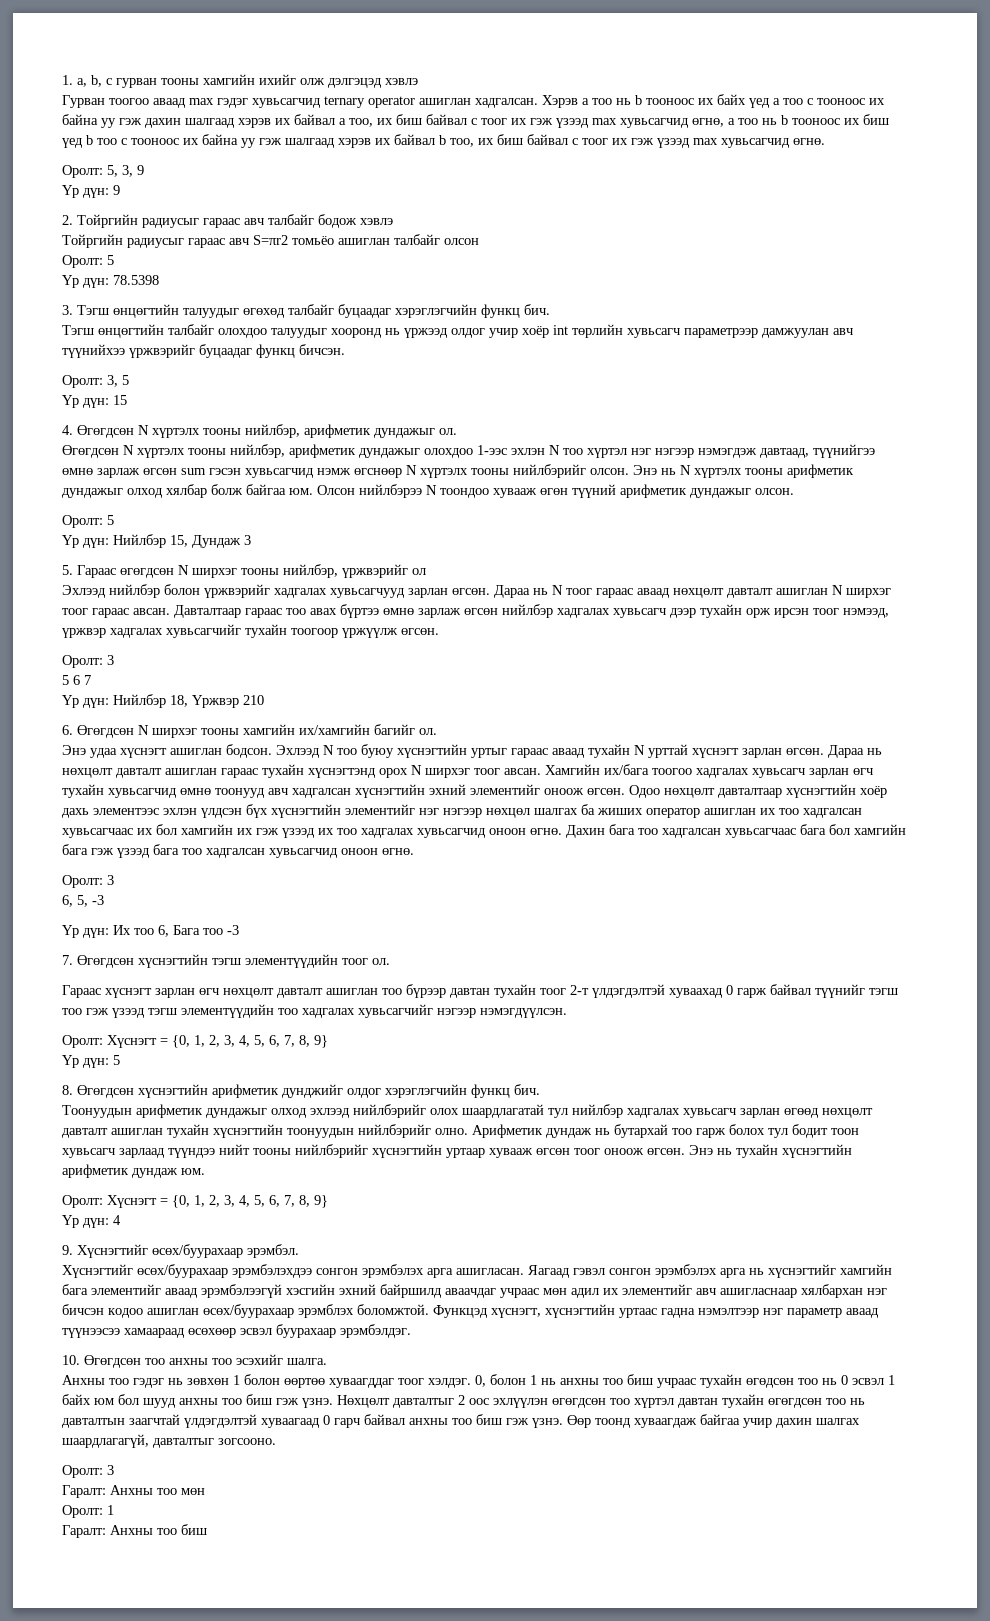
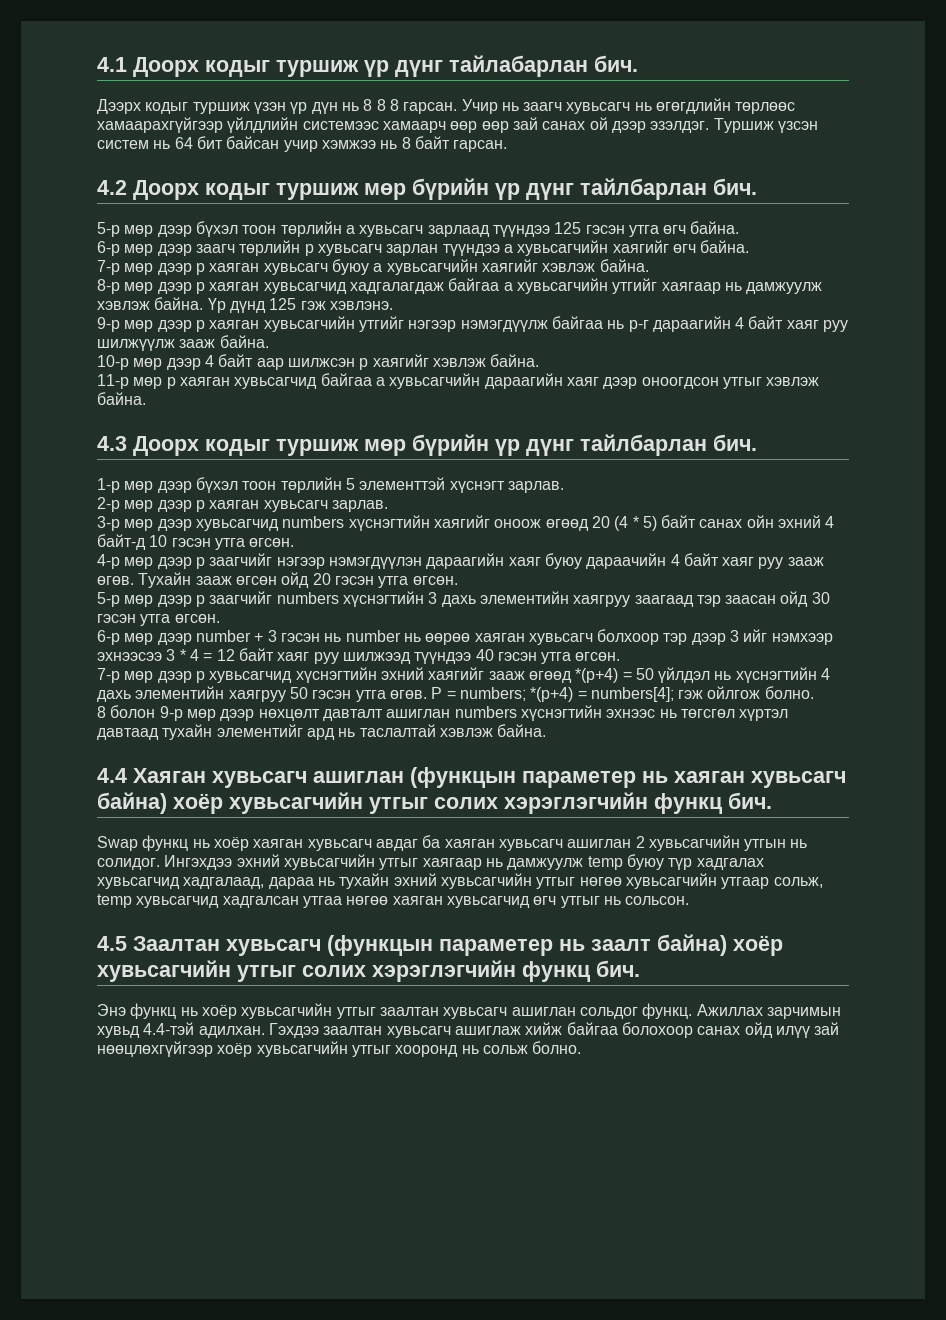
[62,74,418,88] [62,94,885,108] [62,114,889,128] [62,134,825,148] [62,165,144,178] [62,185,120,198] [62,214,393,228] [62,234,479,248] [62,255,114,268] [62,275,159,288] [62,304,550,318] [62,324,853,338] [62,344,345,358] [62,375,129,388] [62,395,127,408] [62,424,457,438] [62,444,875,458] [62,464,854,478] [62,484,794,498] [62,515,114,528] [62,534,251,548] [62,564,426,578] [62,584,891,598] [62,604,889,618] [62,624,439,638] [62,655,114,668] [62,675,91,685] [62,694,264,708] [62,724,437,738] [62,744,882,758] [62,764,873,778] [62,784,887,798] [62,804,862,818] [62,824,906,838] [62,844,414,858] [62,875,114,888] [62,895,104,907] [62,925,239,938] [62,954,390,968] [62,984,898,998] [62,1004,567,1018] [62,1035,328,1048] [62,1055,120,1068] [62,1084,540,1098] [62,1104,873,1118] [62,1124,859,1138] [62,1144,852,1158] [62,1164,205,1178] [62,1195,328,1208] [62,1215,121,1228] [62,1244,299,1258] [62,1264,892,1278] [62,1284,887,1298] [62,1304,879,1318] [62,1324,411,1338] [62,1354,327,1368] [62,1374,895,1388] [62,1394,865,1408] [62,1414,860,1428] [62,1434,276,1448] [62,1465,114,1478] [62,1485,205,1498] [62,1505,114,1518] [62,1524,207,1538] 1. a, b, c гурван тооны хамгийн ихийг олж дэлгэцэд хэвлэ // Гурван тоогоо аваад max гэдэг хувьсагчид ternary operator ашиглан хадгалсан. Хэрэв a тоо нь b тооноос их байх үед a тоо c тооноос их байна уу гэж дахин шалгаад хэрэв их байвал a тоо, их биш байвал c тоог их гэж үзээд max хувьсагчид өгнө, a тоо нь b тооноос их биш үед b тоо c тооноос их байна уу гэж шалгаад хэрэв их байвал b тоо, их биш байвал c тоог их гэж үзээд max хувьсагчид өгнө. // Оролт: 5, 3, 9 // Үр дүн: 9 // 2. Тойргийн радиусыг гараас авч талбайг бодож хэвлэ // Тойргийн радиусыг гараас авч S=πr2 томьёо ашиглан талбайг олсон // Оролт: 5 // Үр дүн: 78.5398 // 3. Тэгш өнцөгтийн талуудыг өгөхөд талбайг буцаадаг хэрэглэгчийн функц бич. // Тэгш өнцөгтийн талбайг олохдоо талуудыг хооронд нь үржээд олдог учир хоёр int төрлийн хувьсагч параметрээр дамжуулан авч түүнийхээ үржвэрийг буцаадаг функц бичсэн. // Оролт: 3, 5 // Үр дүн: 15 // 4. Өгөгдсөн N хүртэлх тооны нийлбэр, арифметик дундажыг ол. // Өгөгдсөн N хүртэлх тооны нийлбэр, арифметик дундажыг олохдоо 1-ээс эхлэн N тоо хүртэл нэг нэгээр нэмэгдэж давтаад, түүнийгээ өмнө зарлаж өгсөн sum гэсэн хувьсагчид нэмж өгснөөр N хүртэлх тооны нийлбэрийг олсон. Энэ нь N хүртэлх тооны арифметик дундажыг олход хялбар болж байгаа юм. Олсон нийлбэрээ N тоондоо хувааж өгөн түүний арифметик дундажыг олсон. // Оролт: 5 // Үр дүн: Нийлбэр 15, Дундаж 3 // 5. Гараас өгөгдсөн N ширхэг тооны нийлбэр, үржвэрийг ол // Эхлээд нийлбэр болон үржвэрийг хадгалах хувьсагчууд зарлан өгсөн. Дараа нь N тоог гараас аваад нөхцөлт давталт ашиглан N ширхэг тоог гараас авсан. Давталтаар гараас тоо авах бүртээ өмнө зарлаж өгсөн нийлбэр хадгалах хувьсагч дээр тухайн орж ирсэн тоог нэмээд, үржвэр хадгалах хувьсагчийг тухайн тоогоор үржүүлж өгсөн. // Оролт: 3 // 5 6 7 // Үр дүн: Нийлбэр 18, Үржвэр 210 // 6. Өгөгдсөн N ширхэг тооны хамгийн их/хамгийн багийг ол. // Энэ удаа хүснэгт ашиглан бодсон. Эхлээд N тоо буюу хүснэгтийн уртыг гараас аваад тухайн N урттай хүснэгт зарлан өгсөн. Дараа нь нөхцөлт давталт ашиглан гараас тухайн хүснэгтэнд орох N ширхэг тоог авсан. Хамгийн их/бага тоогоо хадгалах хувьсагч зарлан өгч тухайн хувьсагчид өмнө тоонууд авч хадгалсан хүснэгтийн эхний элементийг оноож өгсөн. Одоо нөхцөлт давталтаар хүснэгтийн хоёр дахь элементээс эхлэн үлдсэн бүх хүснэгтийн элементийг нэг нэгээр нөхцөл шалгах ба жиших оператор ашиглан их тоо хадгалсан хувьсагчаас их бол хамгийн их гэж үзээд их тоо хадгалах хувьсагчид оноон өгнө. Дахин бага тоо хадгалсан хувьсагчаас бага бол хамгийн бага гэж үзээд бага тоо хадгалсан хувьсагчид оноон өгнө. // Оролт: 3 // 6, 5, -3 // Үр дүн: Их тоо 6, Бага тоо -3 // 7. Өгөгдсөн хүснэгтийн тэгш элементүүдийн тоог ол. // Гараас хүснэгт зарлан өгч нөхцөлт давталт ашиглан тоо бүрээр давтан тухайн тоог 2-т үлдэгдэлтэй хуваахад 0 гарж байвал түүнийг тэгш тоо гэж үзээд тэгш элементүүдийн тоо хадгалах хувьсагчийг нэгээр нэмэгдүүлсэн. // Оролт: Хүснэгт = {0, 1, 2, 3, 4, 5, 6, 7, 8, 9} // Үр дүн: 5 // 8. Өгөгдсөн хүснэгтийн арифметик дунджийг олдог хэрэглэгчийн функц бич. // Тоонуудын арифметик дундажыг олход эхлээд нийлбэрийг олох шаардлагатай тул нийлбэр хадгалах хувьсагч зарлан өгөөд нөхцөлт давталт ашиглан тухайн хүснэгтийн тоонуудын нийлбэрийг олно. Арифметик дундаж нь бутархай тоо гарж болох тул бодит тоон хувьсагч зарлаад түүндээ нийт тооны нийлбэрийг хүснэгтийн уртаар хувааж өгсөн тоог оноож өгсөн. Энэ нь тухайн хүснэгтийн арифметик дундаж юм. // Оролт: Хүснэгт = {0, 1, 2, 3, 4, 5, 6, 7, 8, 9} // Үр дүн: 4 // 9. Хүснэгтийг өсөх/буурахаар эрэмбэл. // Хүснэгтийг өсөх/буурахаар эрэмбэлэхдээ сонгон эрэмбэлэх арга ашигласан. Яагаад гэвэл сонгон эрэмбэлэх арга нь хүснэгтийг хамгийн бага элементийг аваад эрэмбэлээгүй хэсгийн эхний байршилд аваачдаг учраас мөн адил их элементийг авч ашигласнаар хялбархан нэг бичсэн кодоо ашиглан өсөх/буурахаар эрэмблэх боломжтой. Функцэд хүснэгт, хүснэгтийн уртаас гадна нэмэлтээр нэг параметр аваад түүнээсээ хамаараад өсөхөөр эсвэл буурахаар эрэмбэлдэг. // 10. Өгөгдсөн тоо анхны тоо эсэхийг шалга. // Анхны тоо гэдэг нь зөвхөн 1 болон өөртөө хуваагддаг тоог хэлдэг. 0, болон 1 нь анхны тоо биш учраас тухайн өгөдсөн тоо нь 0 эсвэл 1 байх юм бол шууд анхны тоо биш гэж үзнэ. Нөхцөлт давталтыг 2 оос эхлүүлэн өгөгдсөн тоо хүртэл давтан тухайн өгөгдсөн тоо нь давталтын заагчтай үлдэгдэлтэй хуваагаад 0 гарч байвал анхны тоо биш гэж үзнэ. Өөр тоонд хуваагдаж байгаа учир дахин шалгах шаардлагагүй, давталтыг зогсооно. // Оролт: 3 // Гаралт: Анхны тоо мөн // Оролт: 1 // Гаралт: Анхны тоо биш -> [97,55,638,77] [97,98,796,114] [97,117,818,133] [97,136,508,152] [97,178,757,200] [97,221,740,237] [97,240,750,256] [97,259,649,275] [97,278,823,294] [97,297,393,313] [97,316,849,332] [97,335,269,351] [97,354,540,370] [97,373,820,389] [97,392,146,405] [97,434,757,456] [97,477,564,493] [97,497,388,512] [97,515,835,531] [97,534,295,550] [97,553,824,569] [97,572,458,588] [97,591,830,607] [97,614,220,626] [97,629,833,645] [97,648,621,664] [97,667,831,683] [97,686,814,702] [97,705,789,721] [97,724,547,740] [97,767,846,788] [97,792,772,814] [97,835,808,851] [97,854,764,870] [97,873,823,889] [97,894,690,908] [97,934,783,956] [97,960,640,982] [97,1003,841,1019] [97,1022,840,1038] [97,1041,582,1057] 4.1 Доорх кодыг туршиж үр дүнг тайлабарлан бич. // Дээрх кодыг туршиж үзэн үр дүн нь 8 8 8 гарсан. Учир нь заагч хувьсагч нь өгөгдлийн төрлөөс хамаарахгүйгээр үйлдлийн системээс хамаарч өөр өөр зай санах ой дээр эзэлдэг. Туршиж үзсэн систем нь 64 бит байсан учир хэмжээ нь 8 байт гарсан. // 4.2 Доорх кодыг туршиж мөр бүрийн үр дүнг тайлбарлан бич. // 5-р мөр дээр бүхэл тоон төрлийн a хувьсагч зарлаад түүндээ 125 гэсэн утга өгч байна. // 6-р мөр дээр заагч төрлийн p хувьсагч зарлан түүндээ a хувьсагчийн хаягийг өгч байна. // 7-р мөр дээр p хаяган хувьсагч буюу a хувьсагчийн хаягийг хэвлэж байна. // 8-р мөр дээр p хаяган хувьсагчид хадгалагдаж байгаа a хувьсагчийн утгийг хаягаар нь дамжуулж хэвлэж байна. Үр дүнд 125 гэж хэвлэнэ. // 9-р мөр дээр p хаяган хувьсагчийн утгийг нэгээр нэмэгдүүлж байгаа нь p-г дараагийн 4 байт хаяг руу шилжүүлж зааж байна. // 10-р мөр дээр 4 байт аар шилжсэн p хаягийг хэвлэж байна. // 11-р мөр p хаяган хувьсагчид байгаа a хувьсагчийн дараагийн хаяг дээр оноогдсон утгыг хэвлэж байна. // 4.3 Доорх кодыг туршиж мөр бүрийн үр дүнг тайлбарлан бич. // 1-р мөр дээр бүхэл тоон төрлийн 5 элементтэй хүснэгт зарлав. // 2-р мөр дээр p хаяган хувьсагч зарлав. // 3-р мөр дээр хувьсагчид numbers хүснэгтийн хаягийг оноож өгөөд 20 (4 * 5) байт санах ойн эхний 4 байт-д 10 гэсэн утга өгсөн. // 4-р мөр дээр p заагчийг нэгээр нэмэгдүүлэн дараагийн хаяг буюу дараачийн 4 байт хаяг руу зааж өгөв. Тухайн зааж өгсөн ойд 20 гэсэн утга өгсөн. // 5-р мөр дээр p заагчийг numbers хүснэгтийн 3 дахь элементийн хаягруу заагаад тэр заасан ойд 30 гэсэн утга өгсөн. // 6-р мөр дээр number + 3 гэсэн нь number нь өөрөө хаяган хувьсагч болхоор тэр дээр 3 ийг нэмхээр эхнээсээ 3 * 4 = 12 байт хаяг руу шилжээд түүндээ 40 гэсэн утга өгсөн. // 7-р мөр дээр p хувьсагчид хүснэгтийн эхний хаягийг зааж өгөөд *(p+4) = 50 үйлдэл нь хүснэгтийн 4 дахь элементийн хаягруу 50 гэсэн утга өгөв. P = numbers; *(p+4) = numbers[4]; гэж ойлгож болно. // 8 болон 9-р мөр дээр нөхцөлт давталт ашиглан numbers хүснэгтийн эхнээс нь төгсгөл хүртэл давтаад тухайн элементийг ард нь таслалтай хэвлэж байна. // 4.4 Хаяган хувьсагч ашиглан (функцын параметер нь хаяган хувьсагч байна) хоёр хувьсагчийн утгыг солих хэрэглэгчийн функц бич. // Swap функц нь хоёр хаяган хувьсагч авдаг ба хаяган хувьсагч ашиглан 2 хувьсагчийн утгын нь солидог. Ингэхдээ эхний хувьсагчийн утгыг хаягаар нь дамжуулж temp буюу түр хадгалах хувьсагчид хадгалаад, дараа нь тухайн эхний хувьсагчийн утгыг нөгөө хувьсагчийн утгаар сольж, temp хувьсагчид хадгалсан утгаа нөгөө хаяган хувьсагчид өгч утгыг нь сольсон. // 4.5 Заалтан хувьсагч (функцын параметер нь заалт байна) хоёр хувьсагчийн утгыг солих хэрэглэгчийн функц бич. // Энэ функц нь хоёр хувьсагчийн утгыг заалтан хувьсагч ашиглан сольдог функц. Ажиллах зарчимын хувьд 4.4-тэй адилхан. Гэхдээ заалтан хувьсагч ашиглаж хийж байгаа болохоор санах ойд илүү зай нөөцлөхгүйгээр хоёр хувьсагчийн утгыг хооронд нь сольж болно.

